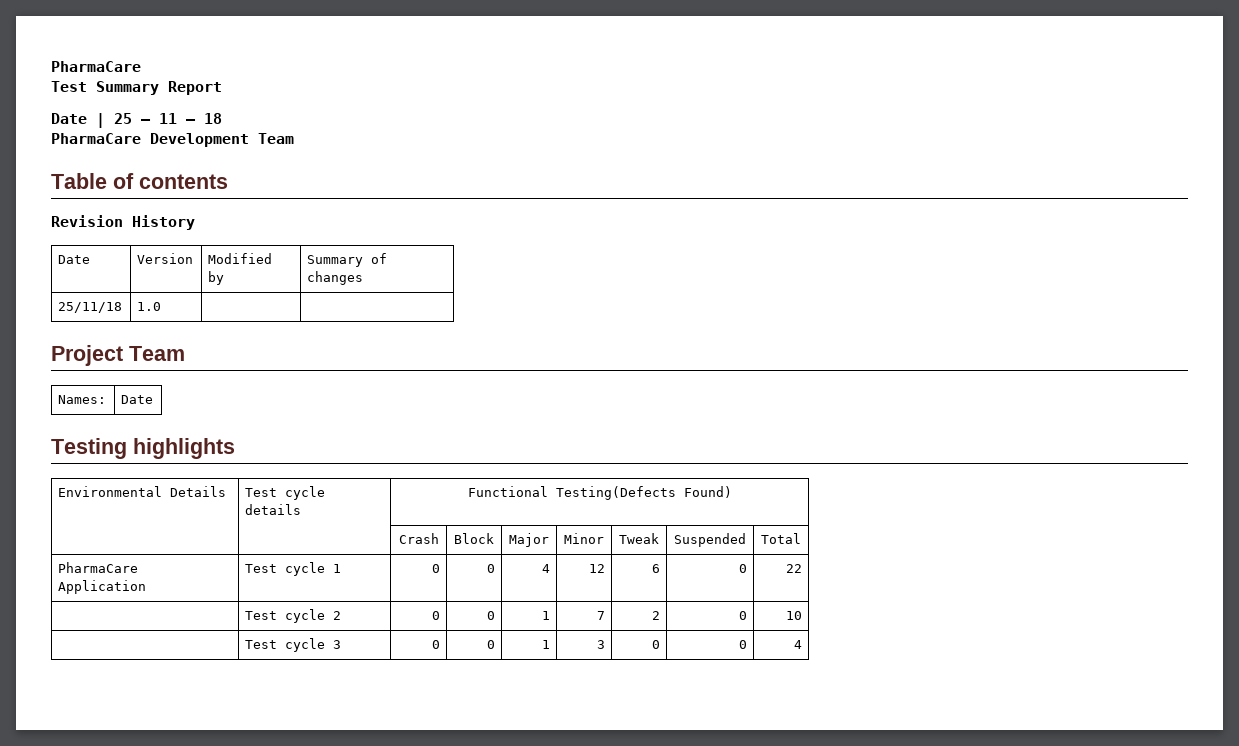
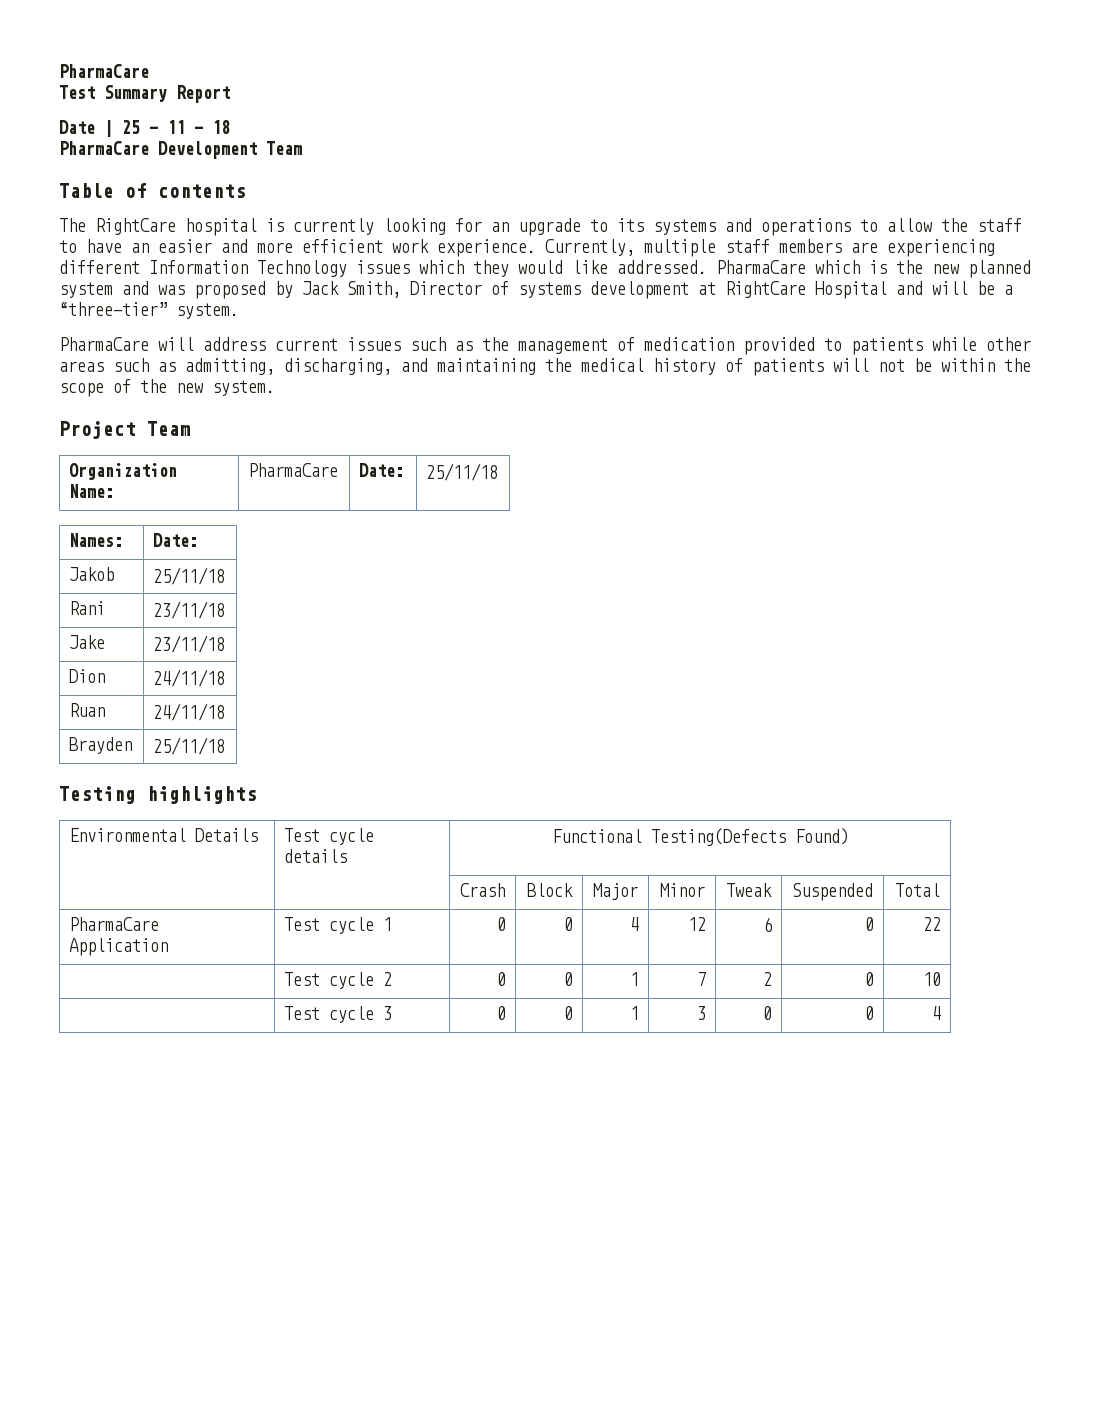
[51,215,195,230] [58,255,91,264] [137,253,194,264] [208,253,273,264] [208,271,225,285] [307,253,388,267] [307,271,364,285] [58,302,123,313] [137,302,162,311] [51,345,185,366] [58,395,107,404] [121,395,154,404] Revision History // Date | Version | Modified by | Summary of changes // 25/11/18 | 1.0 | | // Project Team // Names: | Date -> [59,218,1022,236] [59,239,995,257] [59,260,1031,278] [59,281,1013,299] [59,302,239,319] [59,337,1031,355] [59,358,1031,376] [59,379,275,397] [59,421,191,439] [69,463,178,480] [69,484,115,498] [248,463,339,477] [359,463,405,477] [426,463,499,481] [69,533,124,547] [153,533,199,547] [69,567,115,581] [153,567,226,585] [69,601,106,615] [153,601,226,619] [69,635,106,649] [153,635,226,653] [69,669,106,683] [153,669,226,687] [69,703,106,717] [153,703,226,721] [69,737,133,754] [153,737,226,755] The RightCare hospital is currently looking for an upgrade to its systems and operations to allow the staff to have an easier and more efficient work experience. Currently, multiple staff members are experiencing different Information Technology issues which they would like addressed. PharmaCare which is the new planned system and was proposed by Jack Smith, Director of systems development at RightCare Hospital and will be a “three-tier” system. // PharmaCare will address current issues such as the management of medication provided to patients while other areas such as admitting, discharging, and maintaining the medical history of patients will not be within the scope of the new system. // Project Team // Organization Name: | PharmaCare | Date: | 25/11/18 // Names: | Date: // Jakob | 25/11/18 // Rani | 23/11/18 // Jake | 23/11/18 // Dion | 24/11/18 // Ruan | 24/11/18 // Brayden | 25/11/18

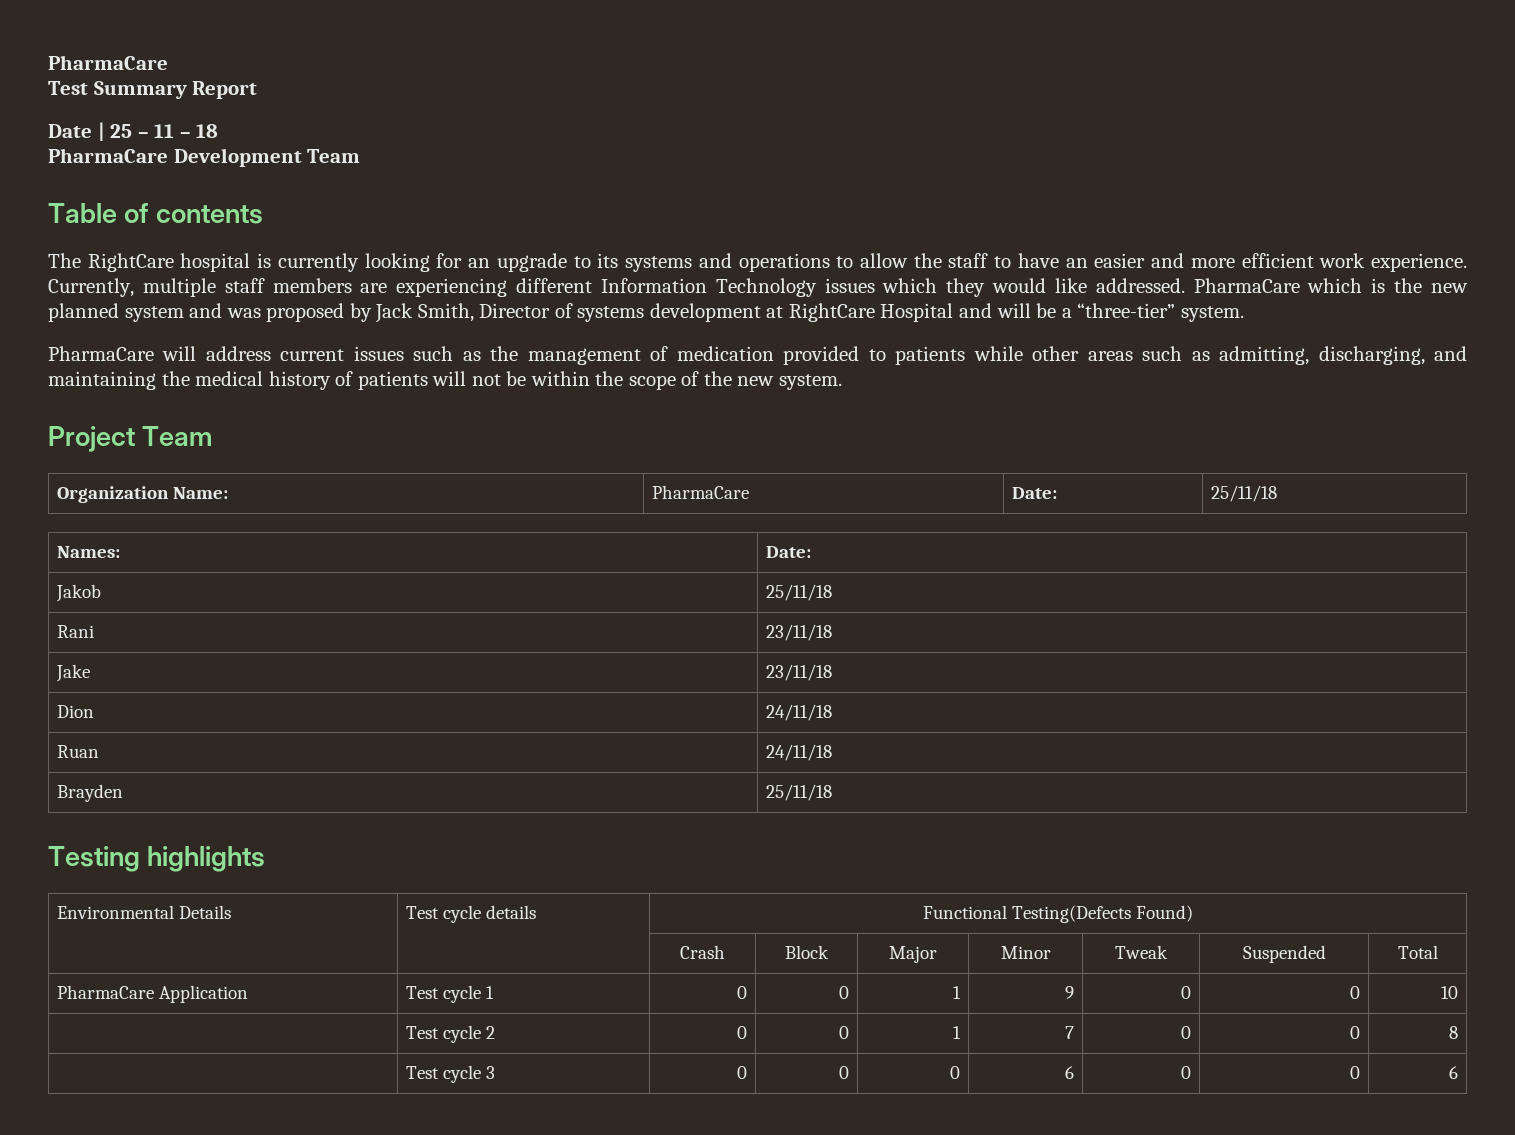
[629,917,639,931] [687,917,706,931] [762,917,772,932] [864,917,874,931] [922,917,941,931] 4 | 12 | 6 | 0 | 22 -> [953,986,962,999] [1065,986,1075,999] [1181,986,1192,999] [1350,986,1361,999] [1441,986,1459,999] 1 | 9 | 0 | 0 | 10
[762,972,772,986] [864,972,874,986] [922,972,941,986] 2 | 0 | 10 -> [1181,1026,1192,1039] [1350,1026,1361,1039] [1449,1026,1459,1039] 0 | 0 | 8
[629,1006,639,1020] [696,1006,706,1020] [762,1006,772,1020] [864,1006,874,1020] [931,1006,941,1020] 1 | 3 | 0 | 0 | 4 -> [950,1066,961,1079] [1065,1066,1075,1079] [1181,1066,1192,1079] [1350,1066,1361,1079] [1449,1066,1459,1079] 0 | 6 | 0 | 0 | 6

